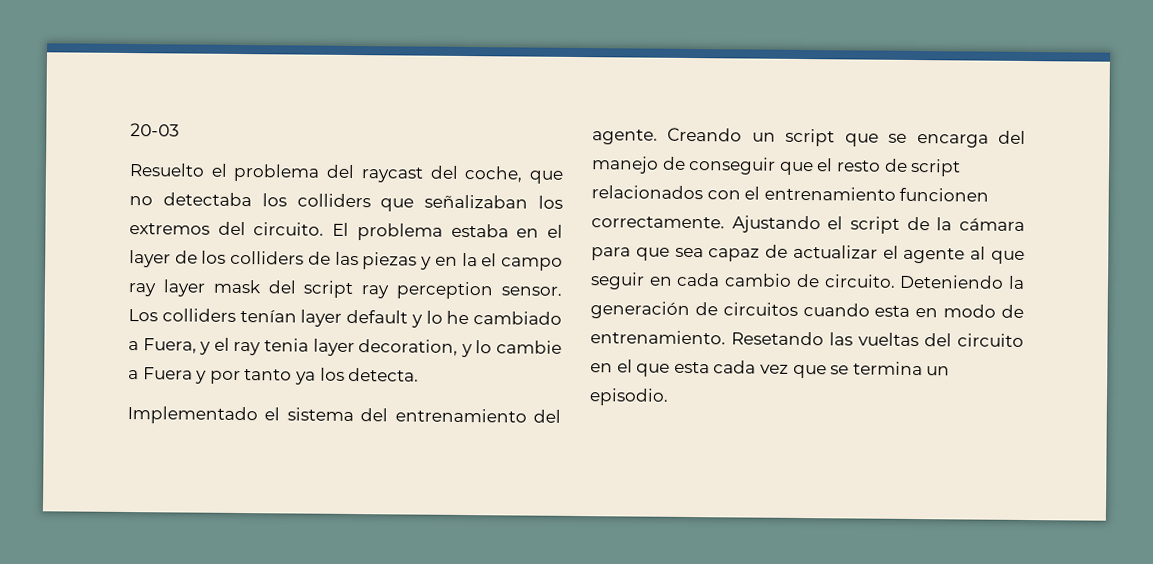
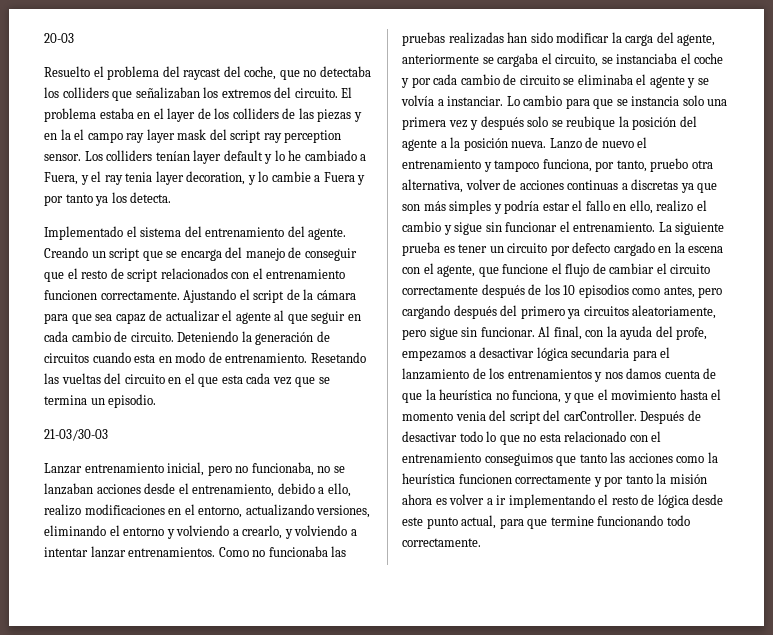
(669, 397) none -> [44,429,108,441] [44,462,345,476] [44,483,351,497] [44,504,371,518] [44,525,357,539] [44,546,347,558] [402,32,716,46] [402,53,724,67] [401,74,709,88] [401,95,728,109] [402,116,697,130] [402,137,648,151] [402,158,713,172] [402,179,718,193] [402,200,707,214] [402,221,725,235] [402,242,724,256] [402,263,711,277] [402,284,723,298] [402,305,717,319] [402,326,708,340] [402,347,671,361] [402,368,717,382] [402,389,722,403] [402,410,701,424] [402,431,662,445] [402,452,718,466] [402,473,707,487] [402,494,724,508] [402,515,690,529] [402,538,481,547] // 21-03/30-03 // Lanzar entrenamiento inicial, pero no funcionaba, no se lanzaban acciones desde el entrenamiento, debido a ello, realizo modificaciones en el entorno, actualizando versiones, eliminando el entorno y volviendo a crearlo, y volviendo a intentar lanzar entrenamientos. Como no funcionaba las pruebas realizadas han sido modificar la carga del agente, anteriormente se cargaba el circuito, se instanciaba el coche y por cada cambio de circuito se eliminaba el agente y se volvía a instanciar. Lo cambio para que se instancia solo una primera vez y después solo se reubique la posición del agente a la posición nueva. Lanzo de nuevo el entrenamiento y tampoco funciona, por tanto, pruebo otra alternativa, volver de acciones continuas a discretas ya que son más simples y podría estar el fallo en ello, realizo el cambio y sigue sin funcionar el entrenamiento. La siguiente prueba es tener un circuito por defecto cargado en la escena con el agente, que funcione el flujo de cambiar el circuito correctamente después de los 10 episodios como antes, pero cargando después del primero ya circuitos aleatoriamente, pero sigue sin funcionar. Al final, con la ayuda del profe, empezamos a desactivar lógica secundaria para el lanzamiento de los entrenamientos y nos damos cuenta de que la heurística no funciona, y que el movimiento hasta el momento venia del script del carController. Después de desactivar todo lo que no esta relacionado con el entrenamiento conseguimos que tanto las acciones como la heurística funcionen correctamente y por tanto la misión ahora es volver a ir implementando el resto de lógica desde este punto actual, para que termine funcionando todo correctamente.

